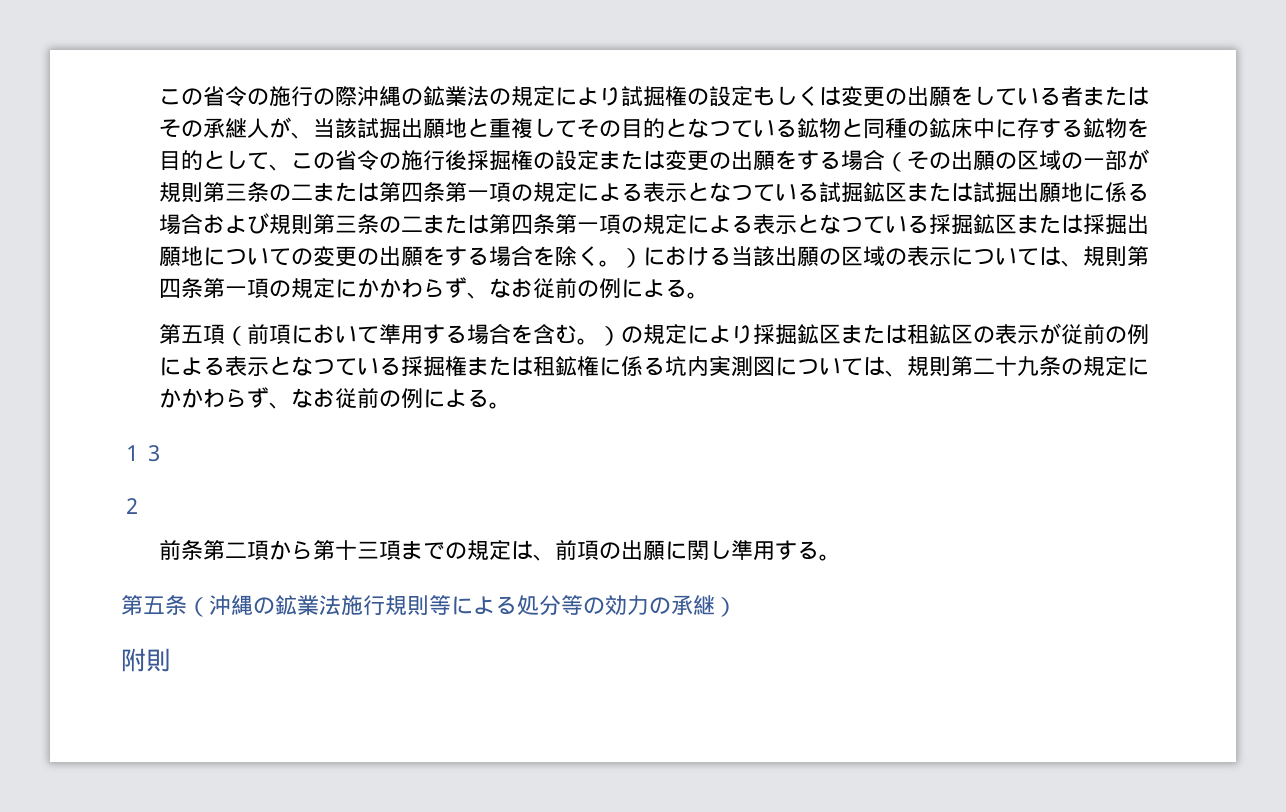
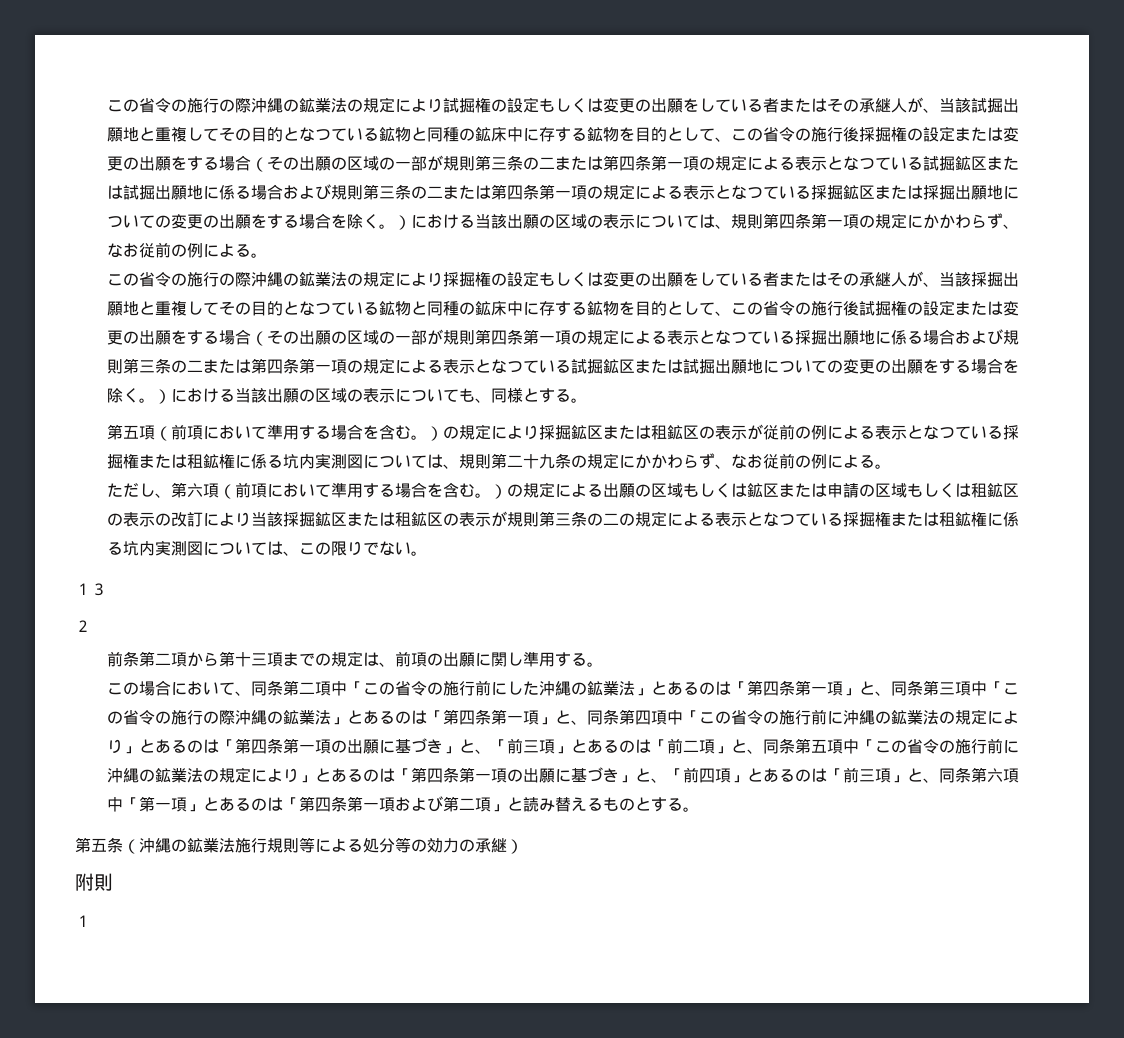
(710, 295) none -> [106,271,1019,287] [106,300,1019,316] [106,329,1019,346] [106,358,1019,374] [106,388,587,404] // この省令の施行の際沖縄の鉱業法の規定により採掘権の設定もしくは変更の出願をしている者またはその承継人が、当該採掘出願地と重複してその目的となつている鉱物と同種の鉱床中に存する鉱物を目的として、この省令の施行後試掘権の設定または変更の出願をする場合（その出願の区域の一部が規則第四条第一項の規定による表示となつている採掘出願地に係る場合および規則第三条の二または第四条第一項の規定による表示となつている試掘鉱区または試掘出願地についての変更の出願をする場合を除く。）における当該出願の区域の表示についても、同様とする。
(512, 405) none -> [106,482,1019,499] [106,511,1019,527] [106,540,427,556] // ただし、第六項（前項において準用する場合を含む。）の規定による出願の区域もしくは鉱区または申請の区域もしくは租鉱区の表示の改訂により当該採掘鉱区または租鉱区の表示が規則第三条の二の規定による表示となつている採掘権または租鉱権に係る坑内実測図については、この限りでない。
(842, 557) none -> [106,680,1019,696] [106,709,1019,725] [106,738,1019,754] [106,767,1019,783] [106,796,699,812] // この場合において、同条第二項中「この省令の施行前にした沖縄の鉱業法」とあるのは「第四条第一項」と、同条第三項中「この省令の施行の際沖縄の鉱業法」とあるのは「第四条第一項」と、同条第四項中「この省令の施行前に沖縄の鉱業法の規定により」とあるのは「第四条第一項の出願に基づき」と、「前三項」とあるのは「前二項」と、同条第五項中「この省令の施行前に沖縄の鉱業法の規定により」とあるのは「第四条第一項の出願に基づき」と、「前四項」とあるのは「前三項」と、同条第六項中「第一項」とあるのは「第四条第一項および第二項」と読み替えるものとする。
(171, 660) none -> [75,915,91,927] // １

